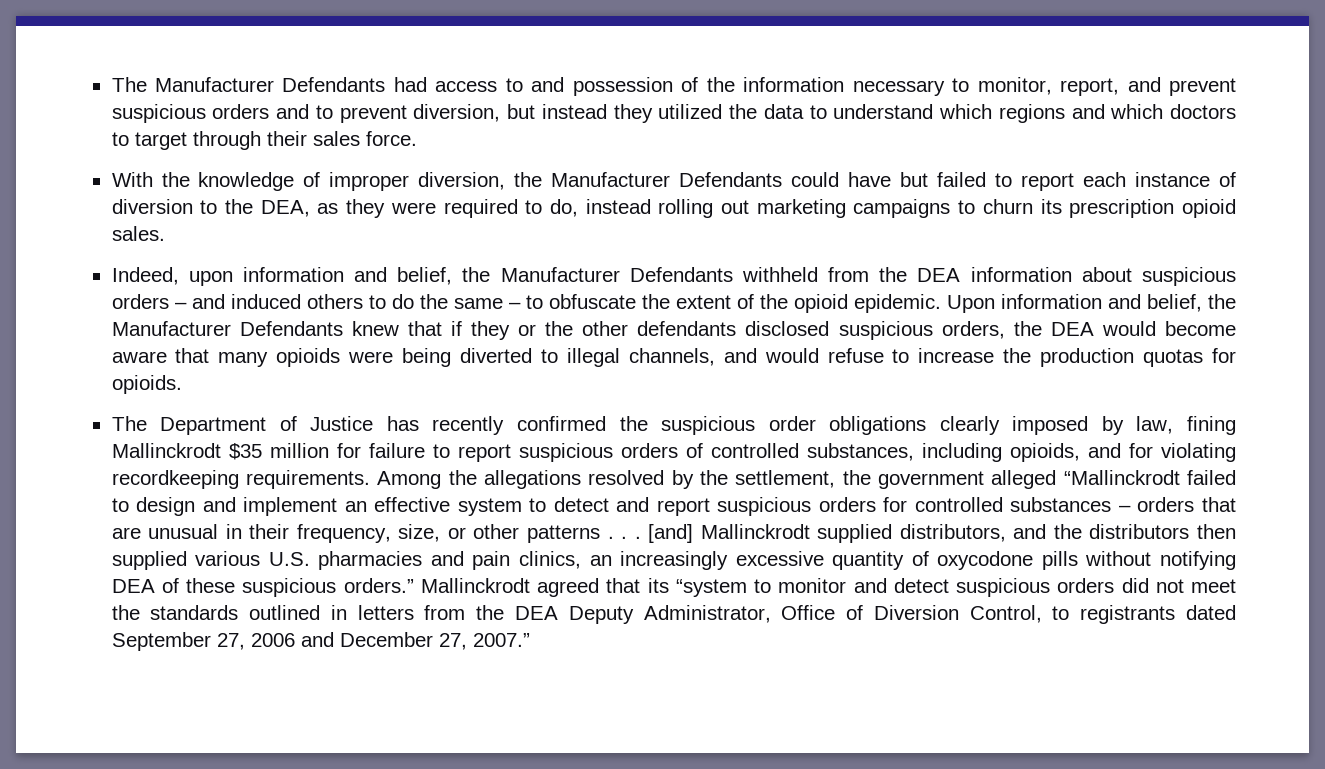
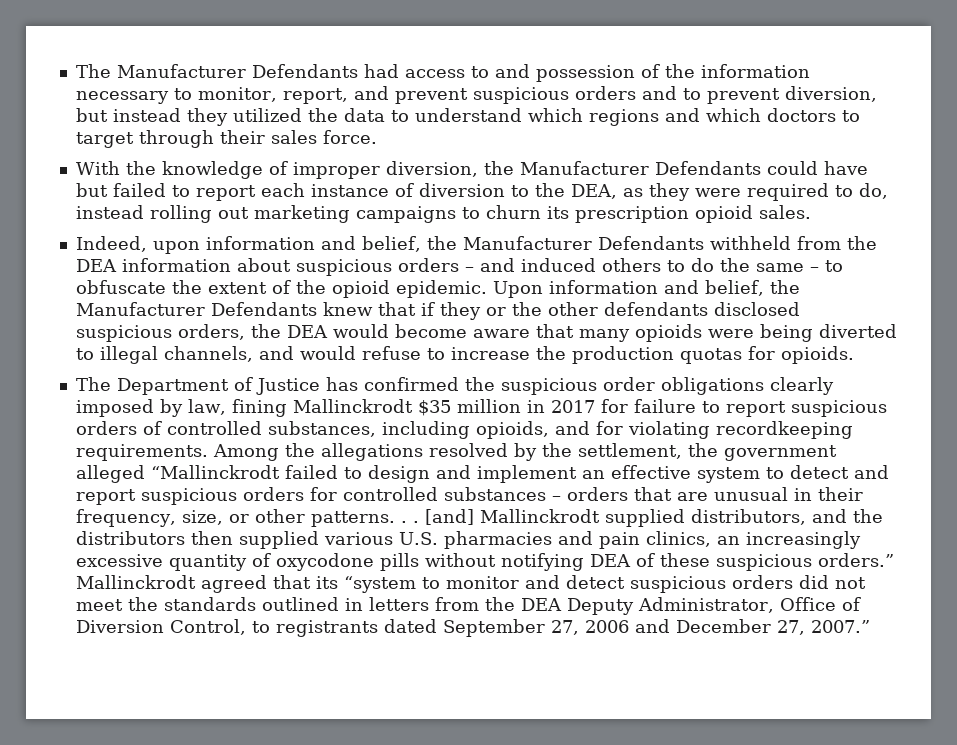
[432,416,505,435] recently -> (358, 384) none
(329, 450) none -> [526,400,595,413] in 2017
[526,525,614,543] patterns . -> [310,511,395,527] patterns.

